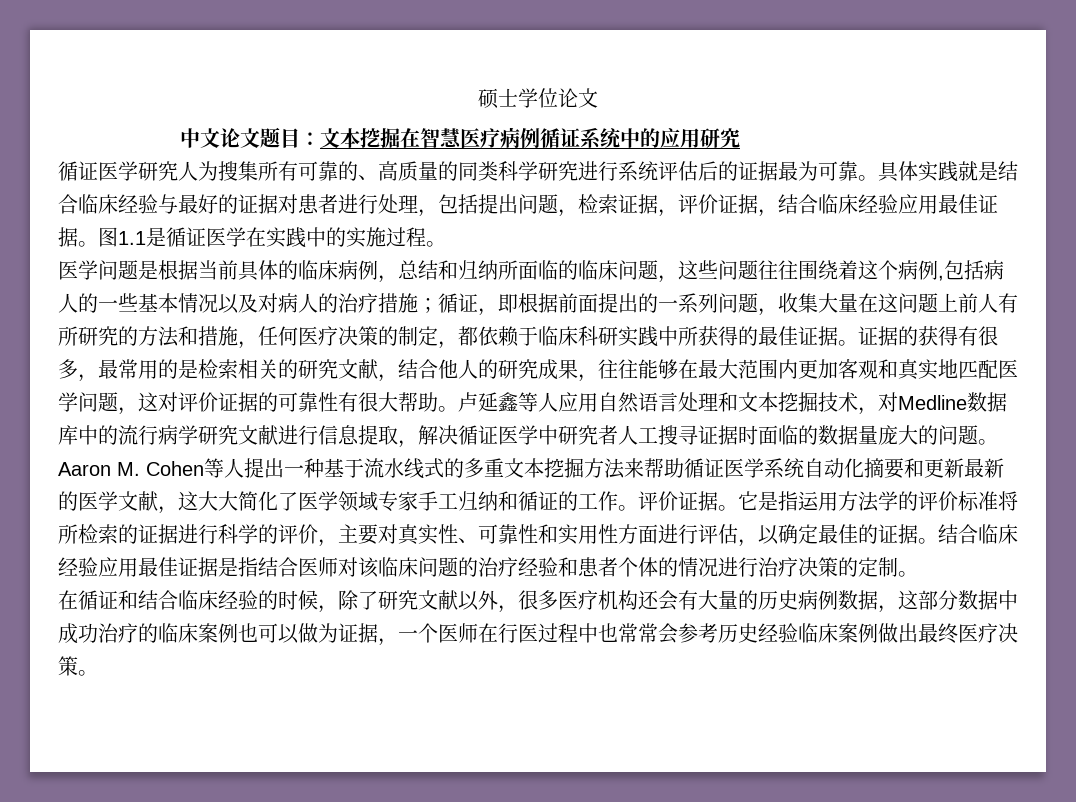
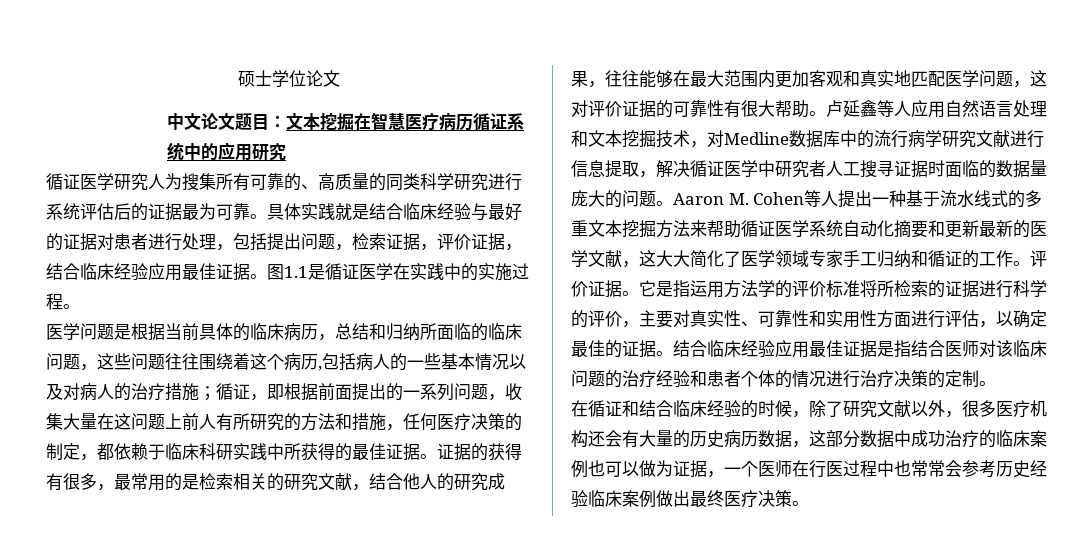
[519,127,540,148] 例 -> [455,114,473,131] 历
[358,260,378,280] 例 -> [301,324,318,340] 历
[918,260,938,280] 例 -> [301,354,318,370] 历
[818,590,838,610] 例 -> [741,431,758,447] 历

